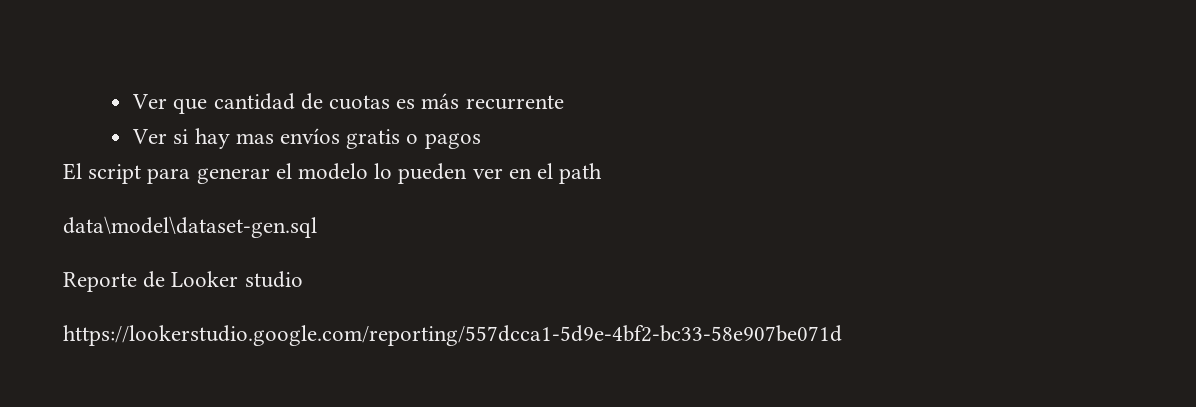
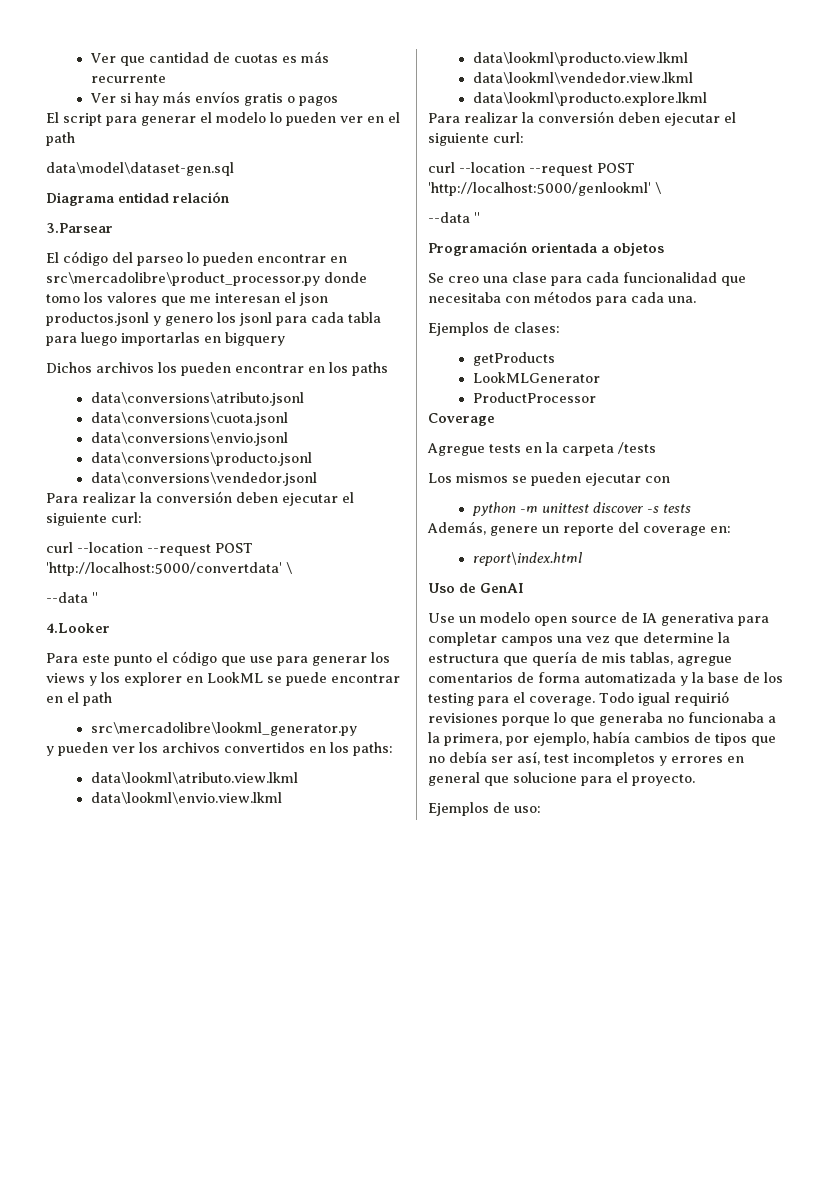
[235,133,274,144] mas -> [162,91,191,103] más
[63,271,303,292] [63,325,842,346] Reporte de Looker studio // https://lookerstudio.google.com/reporting/557dcca1-5d9e-4bf2-bc33-58e907be071d -> [46,192,229,206] [46,223,113,233] [46,251,347,266] [46,272,367,286] [46,292,328,306] [46,312,381,326] [46,332,285,346] [46,362,388,376] [90,392,304,406] [90,412,288,426] [90,432,288,446] [90,452,312,466] [90,472,317,486] [46,491,354,506] [46,512,142,526] [46,542,253,556] [46,562,292,576] [46,592,98,603] [46,623,110,633] [46,651,390,666] [46,672,400,686] [46,692,112,706] [90,722,357,736] [46,742,393,756] [90,772,298,784] [90,792,282,804] [472,52,688,66] [472,72,693,84] [472,92,707,106] [428,111,736,126] [428,132,524,146] [428,162,635,176] [428,182,661,196] [428,212,480,223] [428,242,664,256] [428,272,746,286] [428,291,696,306] [428,322,560,336] [472,352,555,366] [472,372,600,383] [472,392,596,403] [428,413,495,426] [427,442,656,456] [428,472,670,486] [471,502,691,516] [427,521,731,536] [472,552,583,566] [428,583,524,593] [428,612,769,626] [428,632,730,646] [428,651,732,666] [428,672,783,686] [428,691,729,706] [428,712,776,726] [428,731,776,746] [428,751,744,766] [428,772,695,786] [428,802,541,816] Diagrama entidad relación // 3.Parsear // El código del parseo lo pueden encontrar en src\mercadolibre\product_processor.py donde tomo los valores que me interesan el json productos.jsonl y genero los jsonl para cada tabla para luego importarlas en bigquery // Dichos archivos los pueden encontrar en los paths // data\conversions\atributo.jsonl // data\conversions\cuota.jsonl // data\conversions\envio.jsonl // data\conversions\producto.jsonl // data\conversions\vendedor.jsonl // Para realizar la conversión deben ejecutar el siguiente curl: // curl --location --request POST 'http://localhost:5000/convertdata' \ // --data '' // 4.Looker // Para este punto el código que use para generar los views y los explorer en LookML se puede encontrar en el path // src\mercadolibre\lookml_generator.py // y pueden ver los archivos convertidos en los paths: // data\lookml\atributo.view.lkml // data\lookml\envio.view.lkml // data\lookml\producto.view.lkml // data\lookml\vendedor.view.lkml // data\lookml\producto.explore.lkml // Para realizar la conversión deben ejecutar el siguiente curl: // curl --location --request POST 'http://localhost:5000/genlookml' \ // --data '' // Programación orientada a objetos // Se creo una clase para cada funcionalidad que necesitaba con métodos para cada una. // Ejemplos de clases: // getProducts // LookMLGenerator // ProductProcessor // Coverage // Agregue tests en la carpeta /tests // Los mismos se pueden ejecutar con // python -m unittest discover -s tests // Además, genere un reporte del coverage en: // report\index.html // Uso de GenAI // Use un modelo open source de IA generativa para completar campos una vez que determine la estructura que quería de mis tablas, agregue comentarios de forma automatizada y la base de los testing para el coverage. Todo igual requirió revisiones porque lo que generaba no funcionaba a la primera, por ejemplo, había cambios de tipos que no debía ser así, test incompletos y errores en general que solucione para el proyecto. // Ejemplos de uso:

